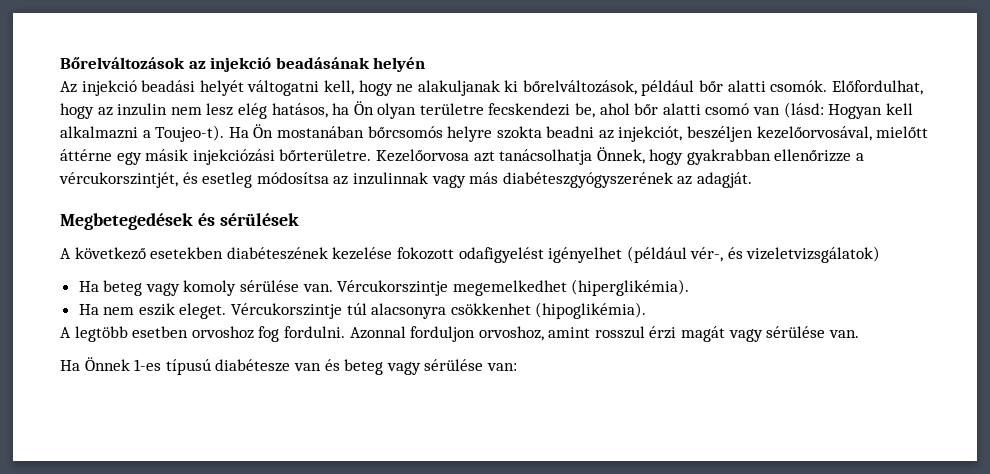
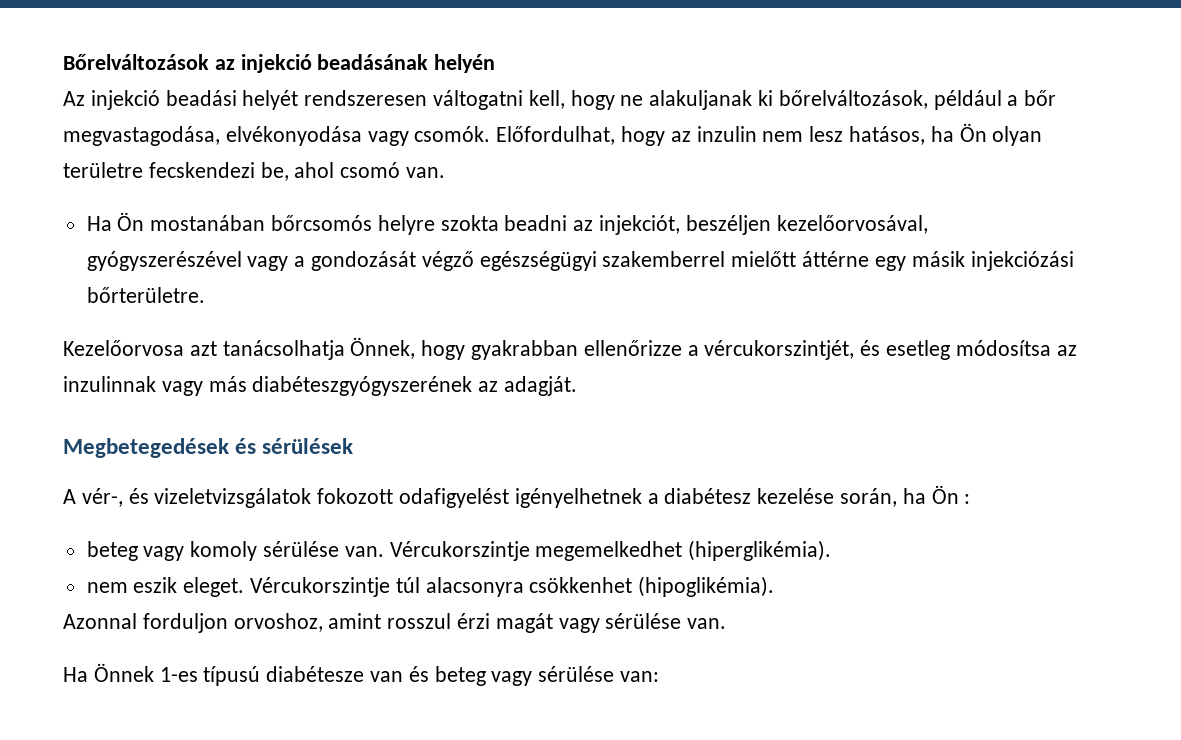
(244, 88) none -> [304,90,428,106] rendszeresen
[699,80,766,92] bőr alatti -> [1007,90,1057,106] [63,126,409,146] a bőr megvastagodása, elvékonyodása vagy
[237,103,267,119] elég -> (844, 134) none
[634,102,913,119] [60,125,225,142] bőr alatti csomó van (lásd: Hogyan kell alkalmazni a Toujeo-t). -> [340,162,446,178] csomó van. //
(872, 133) none -> [86,251,726,271] gyógyszerészével vagy a gondozását végző egészségügyi szakemberrel
(372, 155) none -> (205, 295) //
[74,246,881,263] [78,281,99,292] következő esetekben diabéteszének kezelése fokozott odafigyelést igényelhet (például vér-, és vizeletvizsgálatok) // Ha -> [81,485,971,508] vér-, és vizeletvizsgálatok fokozott odafigyelést igényelhetnek a diabétesz kezelése során, ha Ön : //
[78,304,99,315] Ha -> (832, 550) none
[60,326,345,342] A legtöbb esetben orvoshoz fog fordulni. -> (775, 586) none

